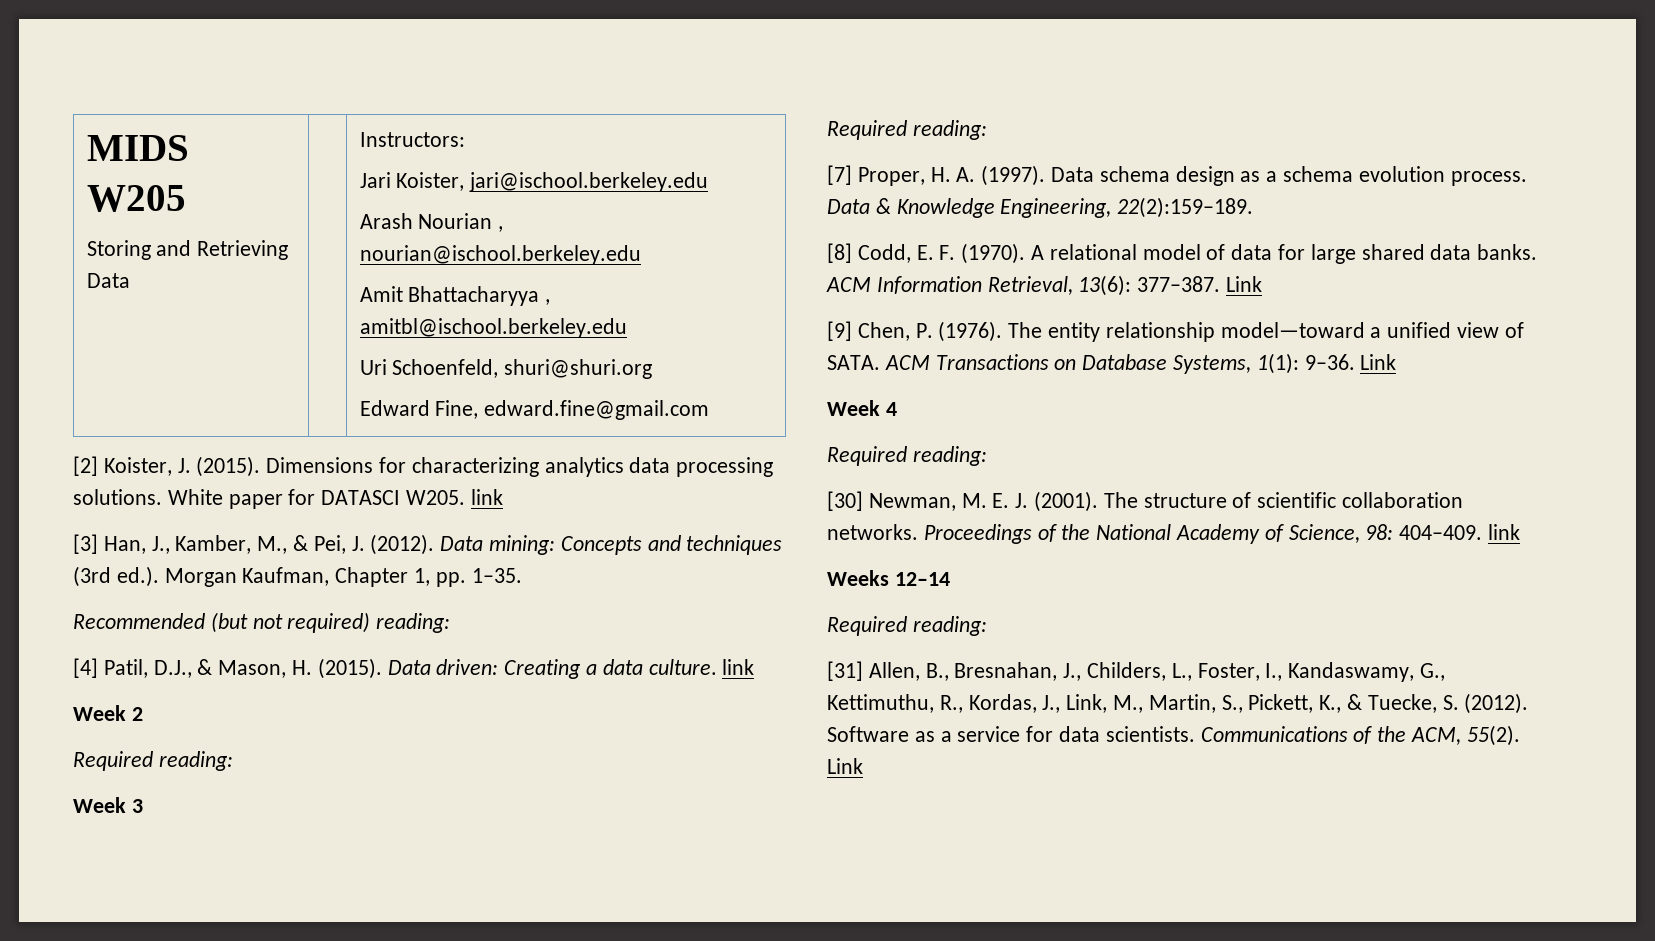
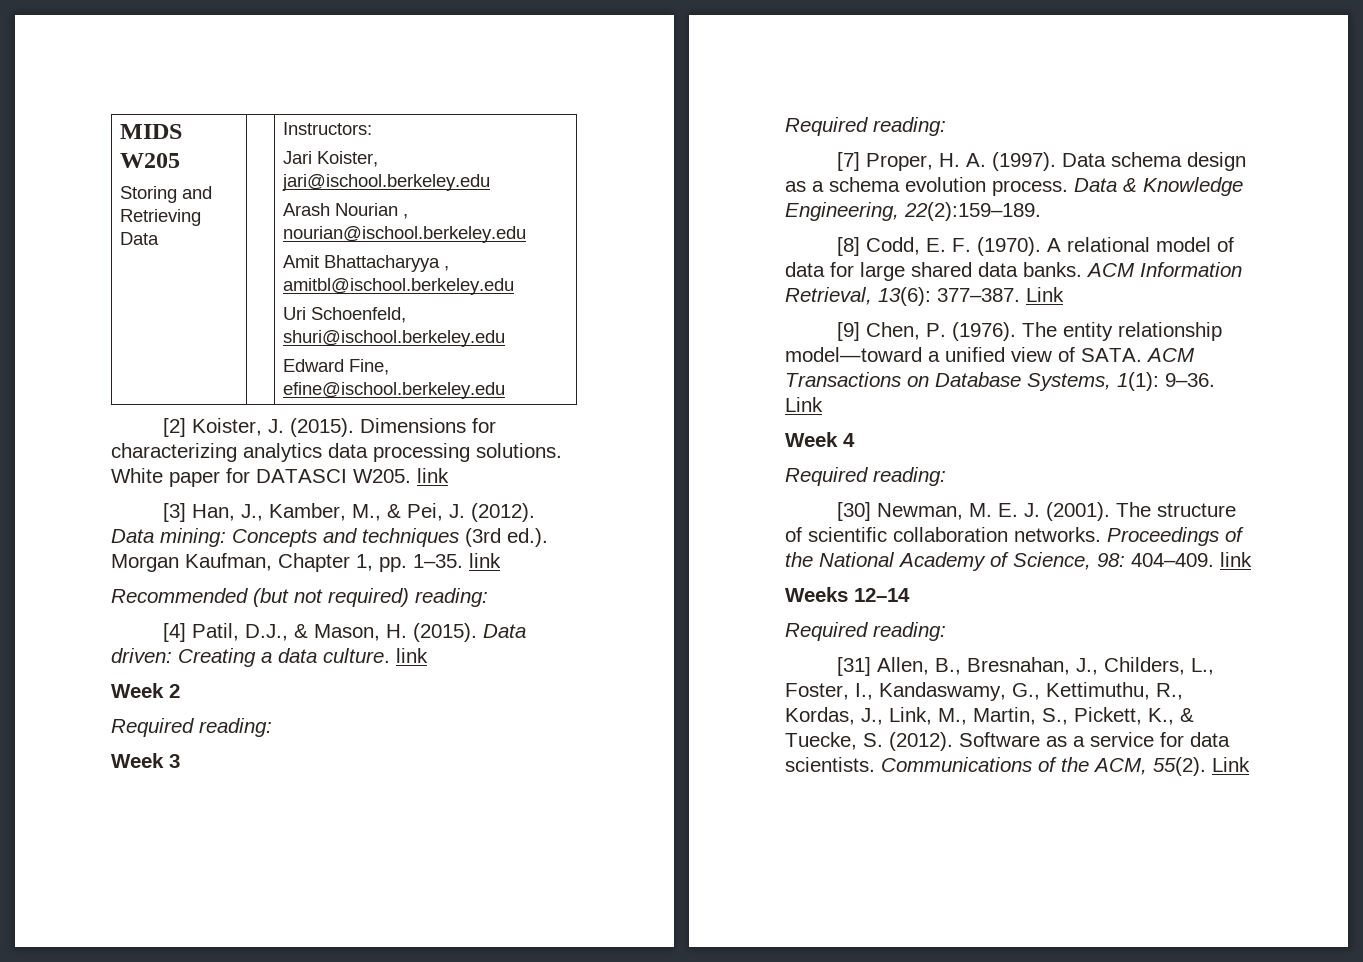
[504,359,653,379] shuri@shuri.org -> [282,330,505,347] shuri@ischool.berkeley.edu
[484,400,710,420] edward.fine@gmail.com -> [282,382,505,399] efine@ischool.berkeley.edu
(522, 575) none -> [469,553,501,568] link

